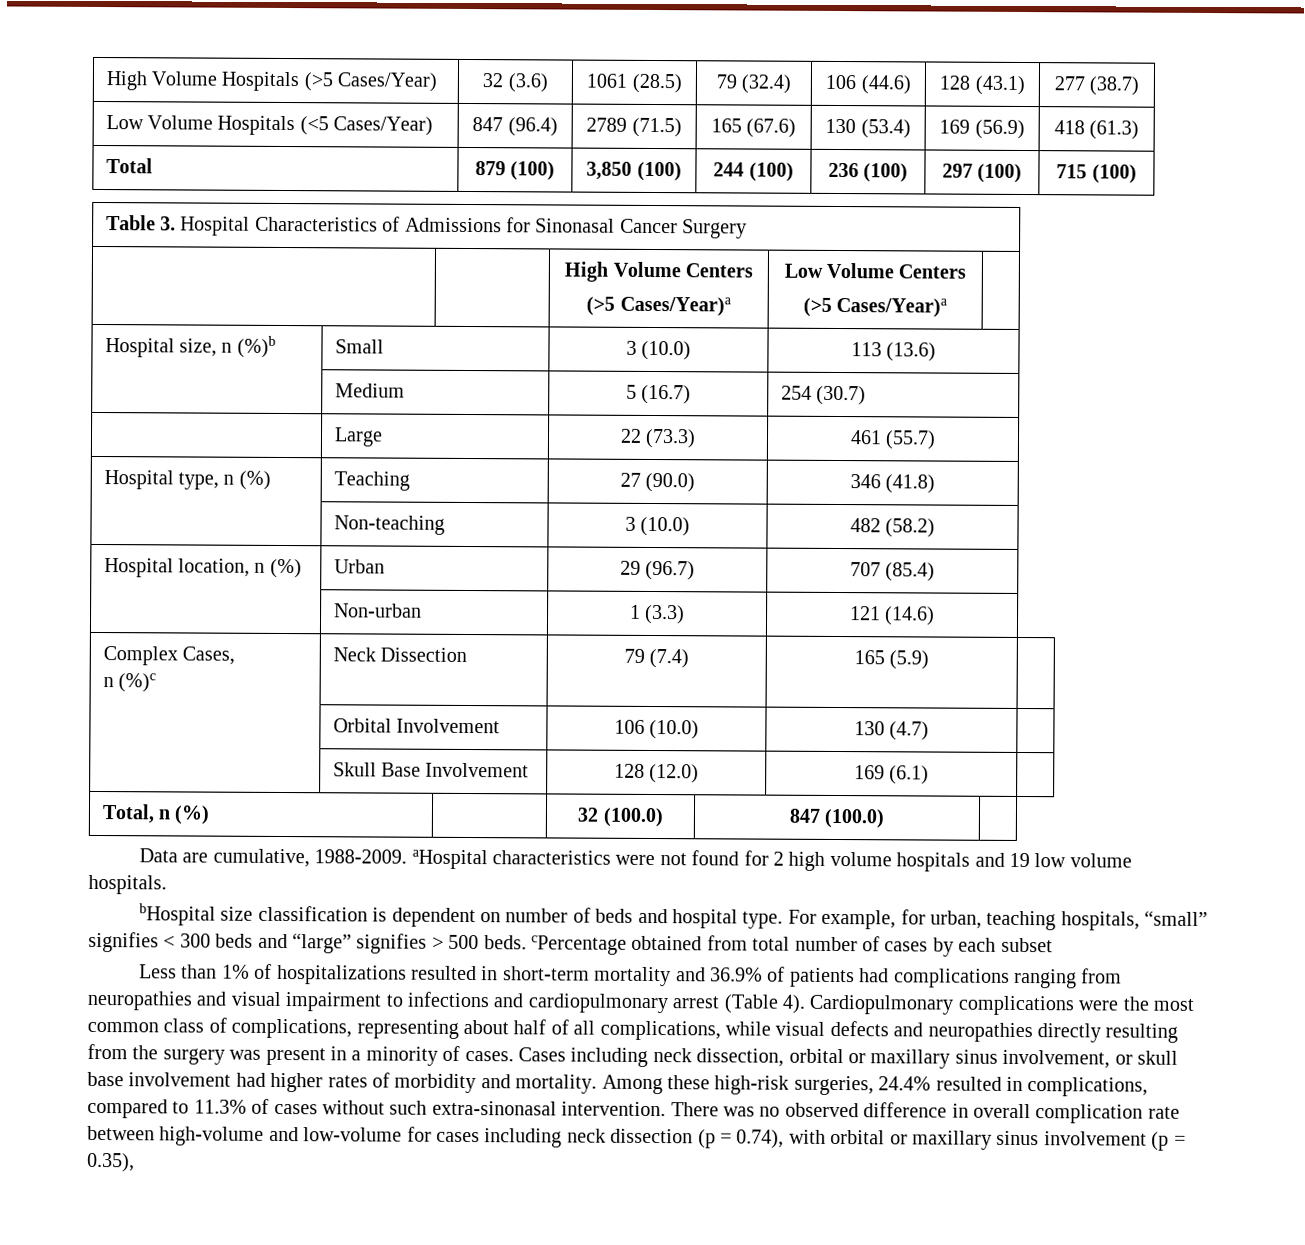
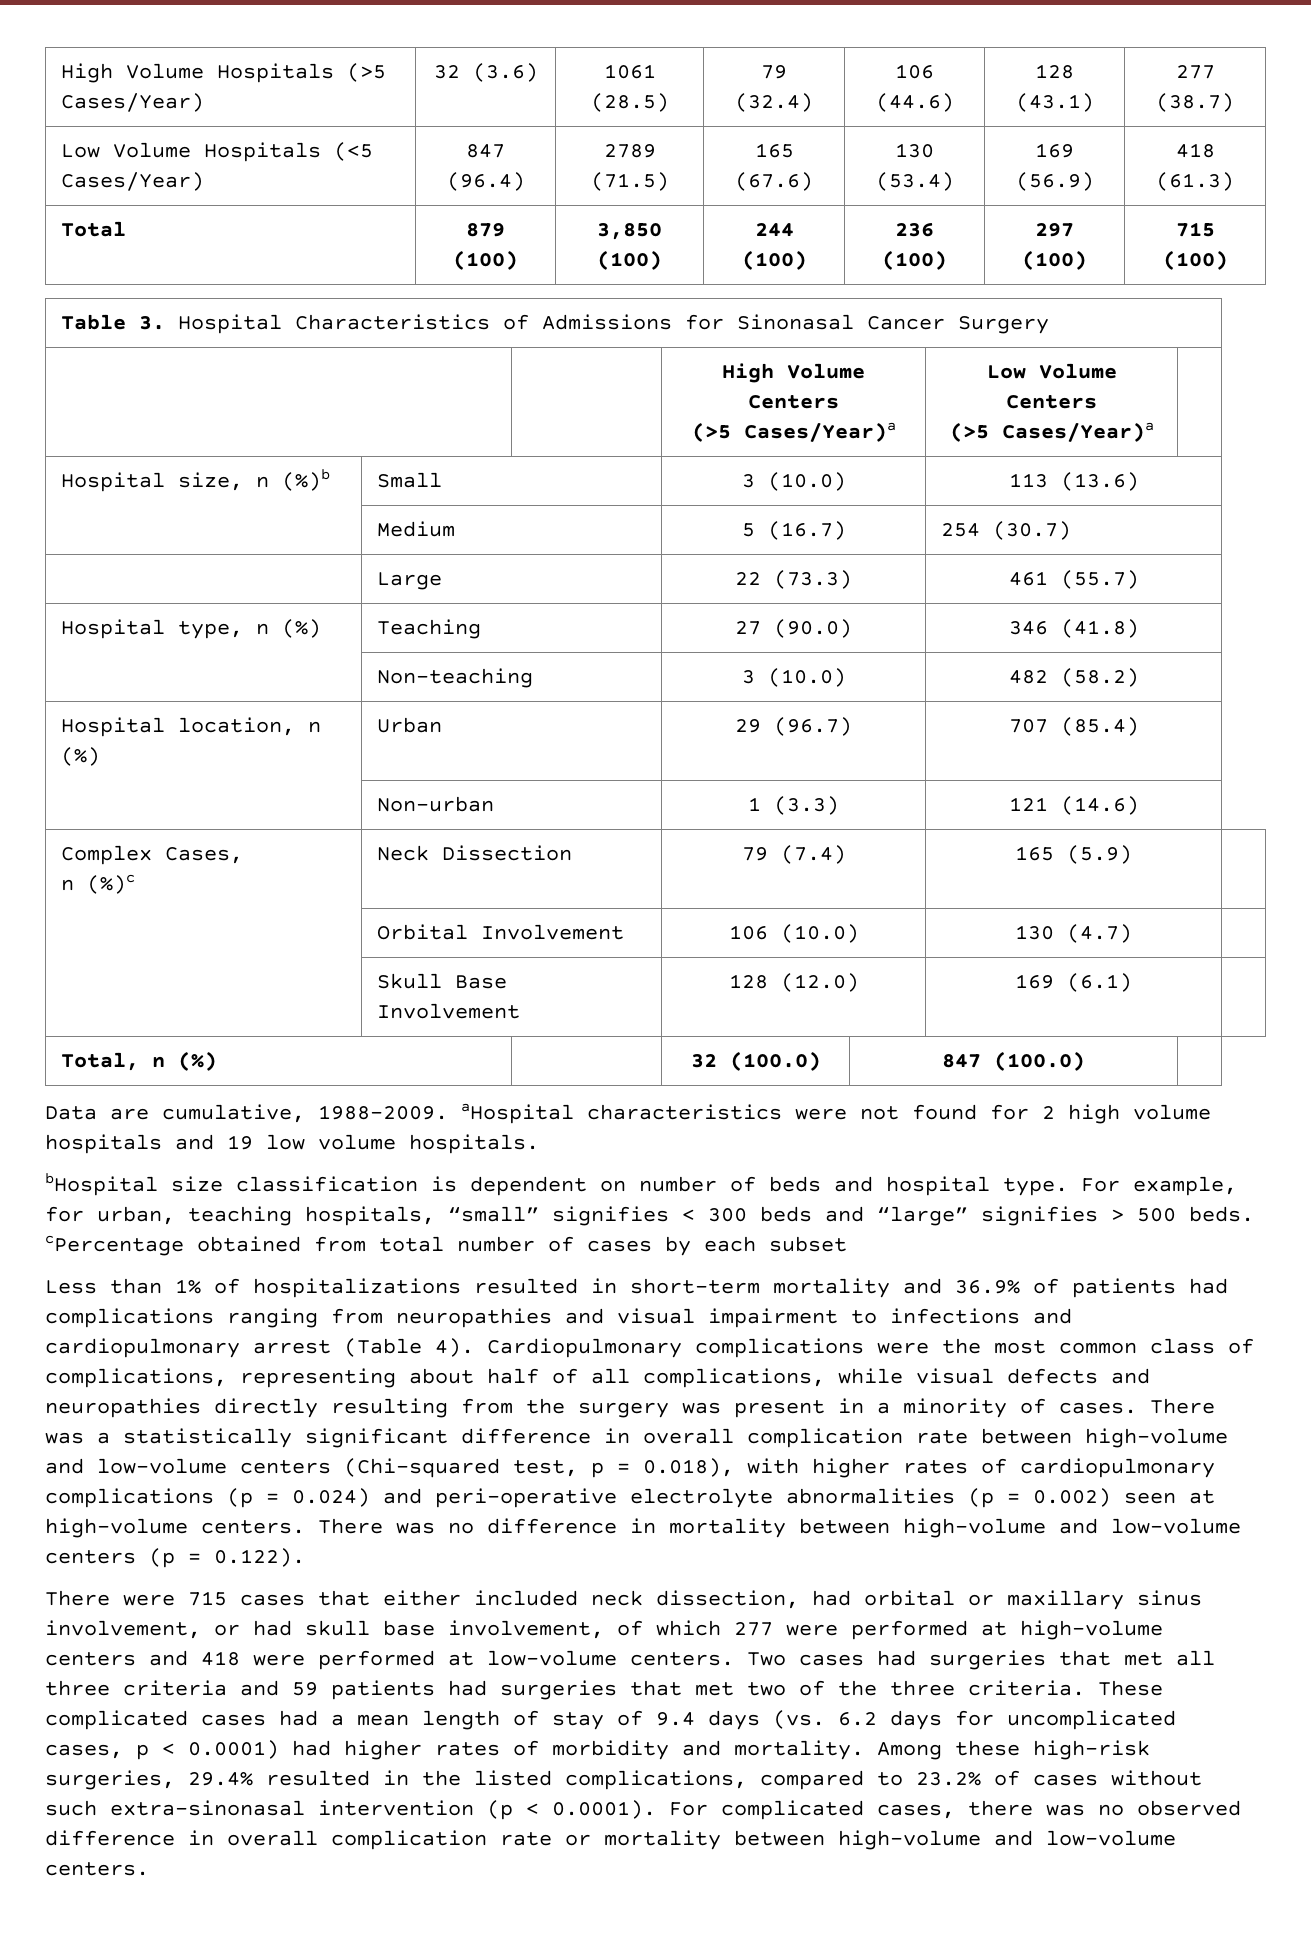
[517,1047,649,1067] Cases including -> [1150,1398,1215,1414] [45,1428,1228,1448] [45,1458,1215,1478] [45,1488,1215,1508] [45,1518,1241,1538] [45,1548,305,1568] [45,1590,578,1606] There was a statistically significant difference in overall complication rate between high-volume and low-volume centers (Chi-squared test, p = 0.018), with higher rates of cardiopulmonary complications (p = 0.024) and peri-operative electrolyte abnormalities (p = 0.002) seen at high-volume centers. There was no difference in mortality between high-volume and low-volume centers (p = 0.122). // There were 715 cases that either included
(785, 1057) none -> [812,1590,851,1606] had
(1133, 1059) none -> [253,1620,292,1636] had
[128,1072,232,1087] involvement -> [448,1620,1163,1640] [45,1650,1215,1670] [45,1680,1163,1700] [45,1710,1176,1730] [45,1740,279,1760] involvement, of which 277 were performed at high-volume centers and 418 were performed at low-volume centers. Two cases had surgeries that met all three criteria and 59 patients had surgeries that met two of the three criteria. These complicated cases had a mean length of stay of 9.4 days (vs. 6.2 days for uncomplicated cases, p < 0.0001)
[878,1076,1023,1092] 24.4% resulted in -> [188,1770,552,1786] 29.4% resulted in the listed
[193,1099,247,1114] 11.3% -> [916,1772,981,1786] 23.2%
[561,1101,719,1117] intervention. There -> [318,1800,1033,1820] intervention (p < 0.0001). For complicated cases, there
[87,1125,1186,1151] [87,1152,135,1173] between high-volume and low-volume for cases including neck dissection (p = 0.74), with orbital or maxillary sinus involvement (p = 0.35), -> [565,1830,1176,1850] [45,1862,149,1876] or mortality between high-volume and low-volume centers.

